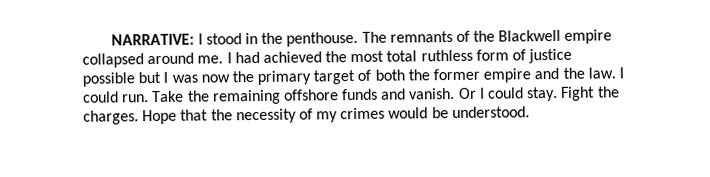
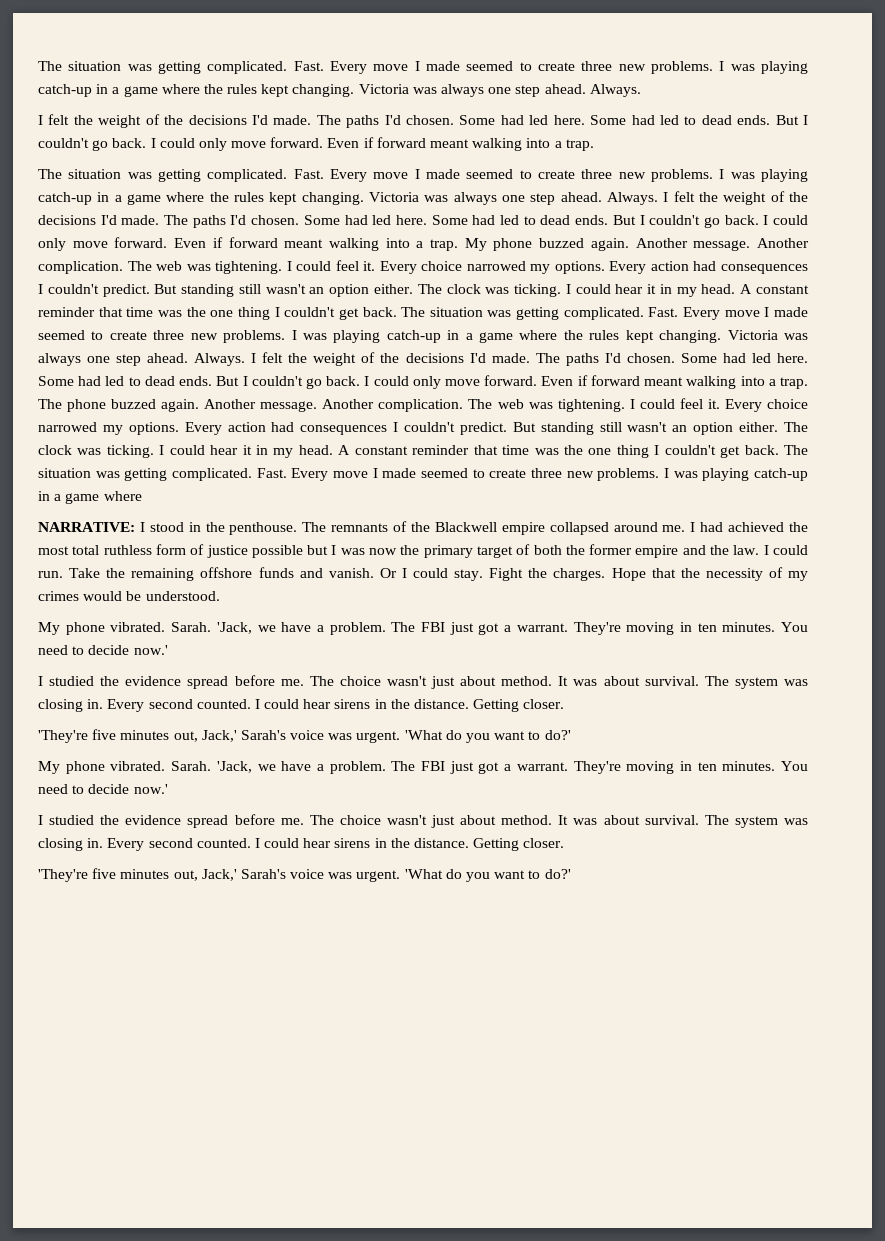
(111, 39) none -> [38,61,809,74] [38,84,641,97] [38,114,808,128] [38,137,594,151] [38,169,809,182] [38,191,809,205] [38,215,808,228] [38,237,809,251] [38,260,808,274] [38,284,809,297] [38,307,808,320] [38,330,809,343] [38,352,808,366] [38,375,809,389] [38,398,808,412] [38,422,808,435] [38,445,808,458] [38,468,808,481] [38,491,142,504] The situation was getting complicated. Fast. Every move I made seemed to create three new problems. I was playing catch-up in a game where the rules kept changing. Victoria was always one step ahead. Always. // I felt the weight of the decisions I'd made. The paths I'd chosen. Some had led here. Some had led to dead ends. But I couldn't go back. I could only move forward. Even if forward meant walking into a trap. // The situation was getting complicated. Fast. Every move I made seemed to create three new problems. I was playing catch-up in a game where the rules kept changing. Victoria was always one step ahead. Always. I felt the weight of the decisions I'd made. The paths I'd chosen. Some had led here. Some had led to dead ends. But I couldn't go back. I could only move forward. Even if forward meant walking into a trap. My phone buzzed again. Another message. Another complication. The web was tightening. I could feel it. Every choice narrowed my options. Every action had consequences I couldn't predict. But standing still wasn't an option either. The clock was ticking. I could hear it in my head. A constant reminder that time was the one thing I couldn't get back. The situation was getting complicated. Fast. Every move I made seemed to create three new problems. I was playing catch-up in a game where the rules kept changing. Victoria was always one step ahead. Always. I felt the weight of the decisions I'd made. The paths I'd chosen. Some had led here. Some had led to dead ends. But I couldn't go back. I could only move forward. Even if forward meant walking into a trap. The phone buzzed again. Another message. Another complication. The web was tightening. I could feel it. Every choice narrowed my options. Every action had consequences I couldn't predict. But standing still wasn't an option either. The clock was ticking. I could hear it in my head. A constant reminder that time was the one thing I couldn't get back. The situation was getting complicated. Fast. Every move I made seemed to create three new problems. I was playing catch-up in a game where //
(530, 112) none -> [38,622,809,635] [38,645,168,655] [38,675,808,689] [38,699,565,712] [38,729,571,743] [38,761,809,774] [38,784,168,794] [38,814,808,828] [38,838,565,851] [38,868,571,882] // My phone vibrated. Sarah. 'Jack, we have a problem. The FBI just got a warrant. They're moving in ten minutes. You need to decide now.' // I studied the evidence spread before me. The choice wasn't just about method. It was about survival. The system was closing in. Every second counted. I could hear sirens in the distance. Getting closer. // 'They're five minutes out, Jack,' Sarah's voice was urgent. 'What do you want to do?' // My phone vibrated. Sarah. 'Jack, we have a problem. The FBI just got a warrant. They're moving in ten minutes. You need to decide now.' // I studied the evidence spread before me. The choice wasn't just about method. It was about survival. The system was closing in. Every second counted. I could hear sirens in the distance. Getting closer. // 'They're five minutes out, Jack,' Sarah's voice was urgent. 'What do you want to do?'

